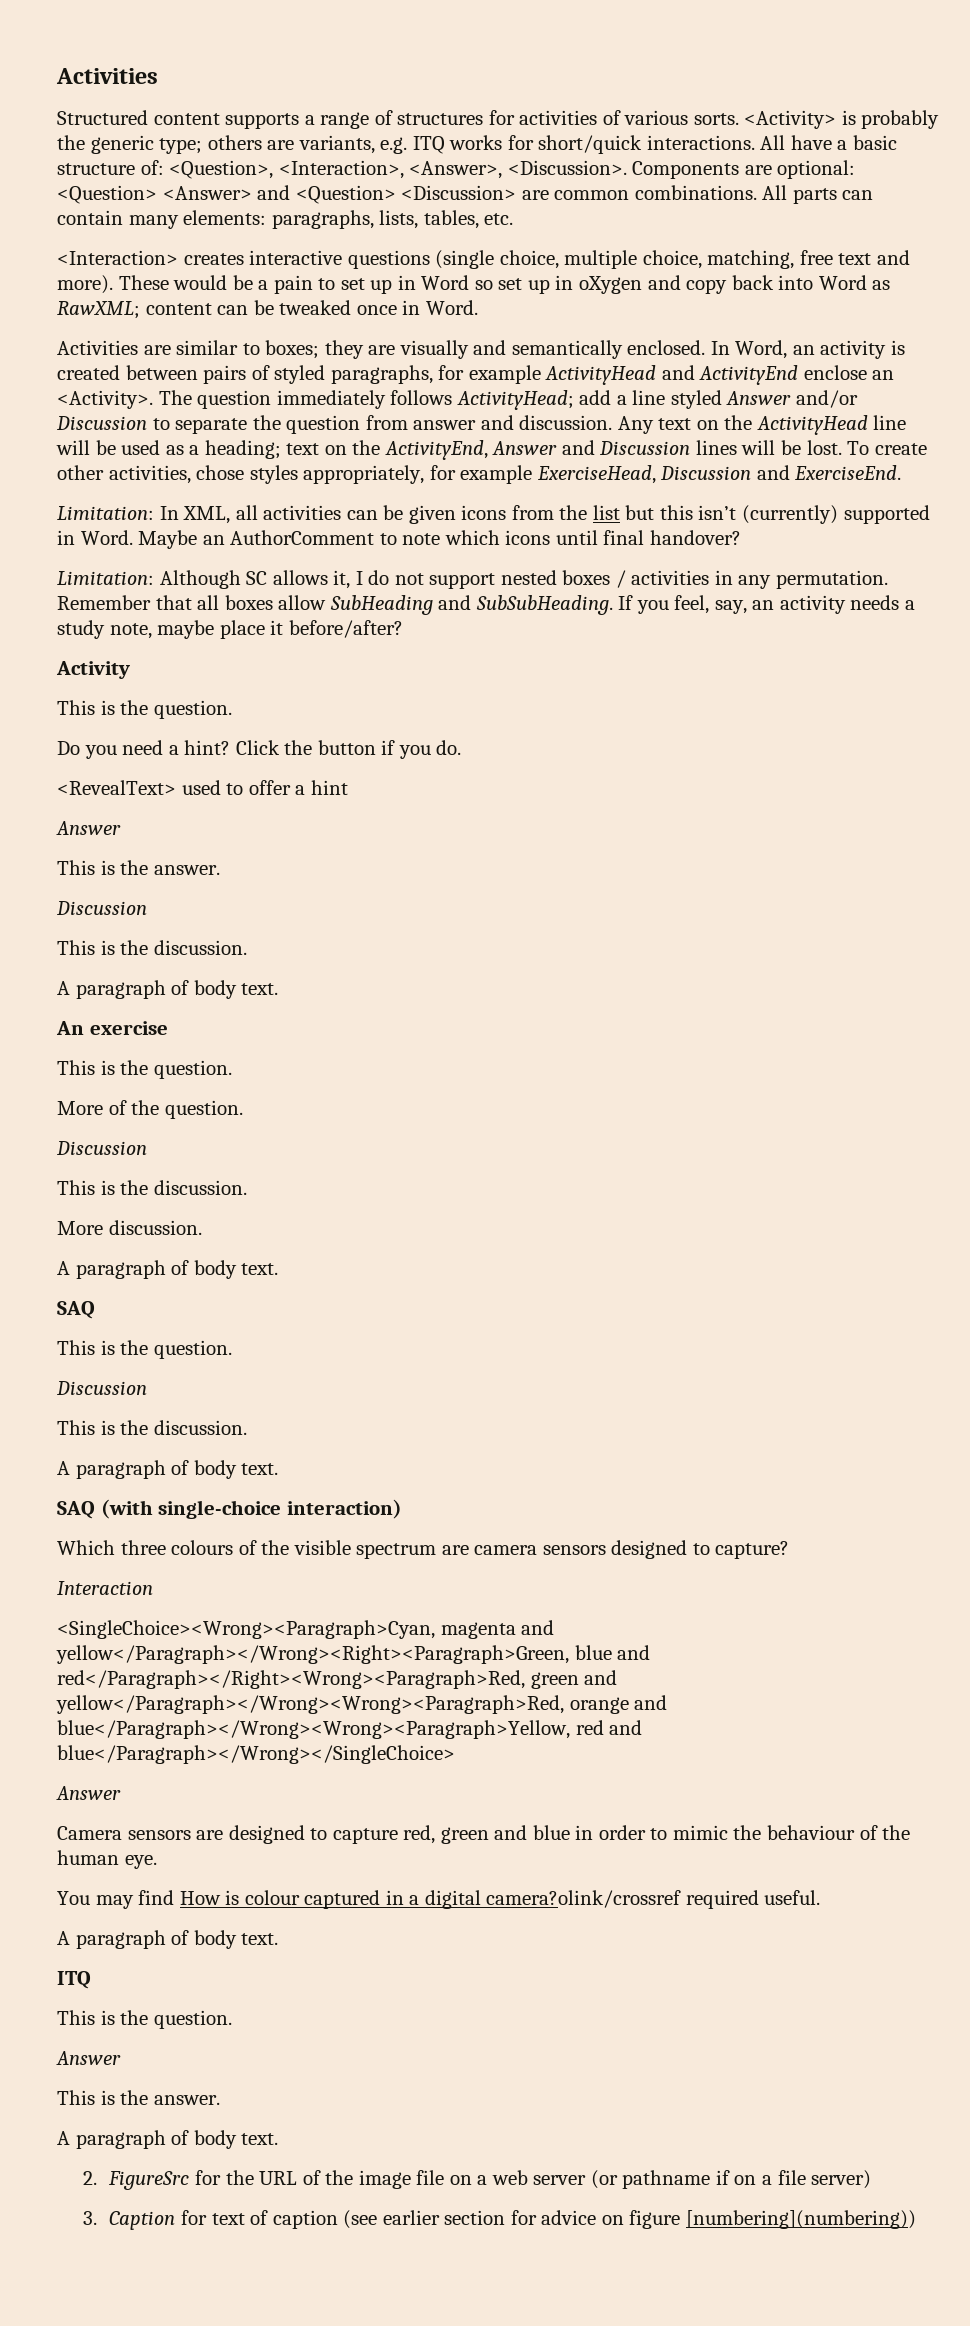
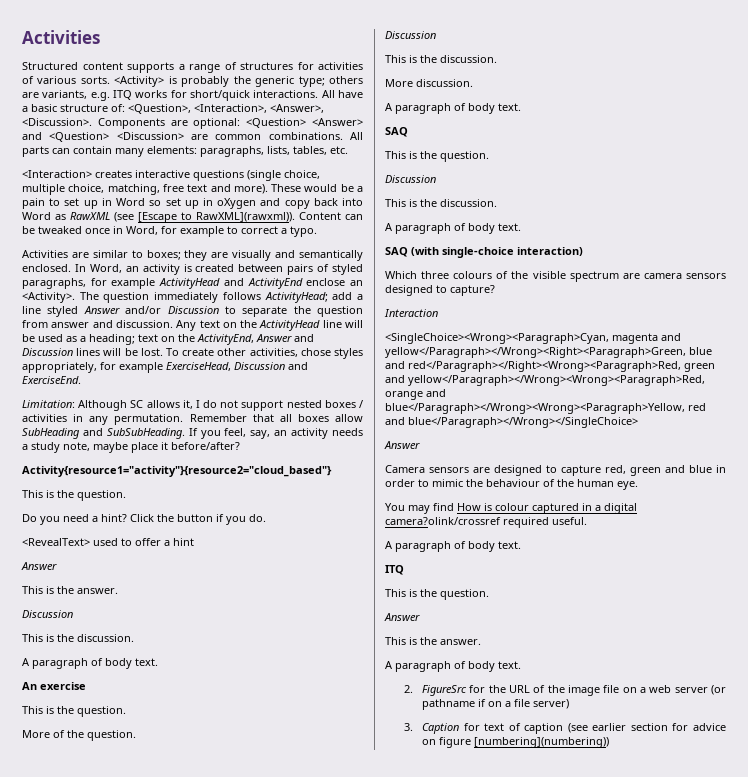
[57,301,212,319] RawXML; content -> [70,212,341,223] RawXML (see [Escape to RawXML](rawxml)). Content
[425,300,478,315] Word. -> [126,226,317,237] Word, for example to correct a typo.
[57,505,930,524] [57,530,741,549] // Limitation: In XML, all activities can be given icons from the list but this isn’t (currently) supported in Word. Maybe an AuthorComment to note which icons until final handover? -> (81, 380) none
[56,661,130,679] Activity -> [22,466,332,477] Activity{resource1="activity"}{resource2="cloud_based"}

